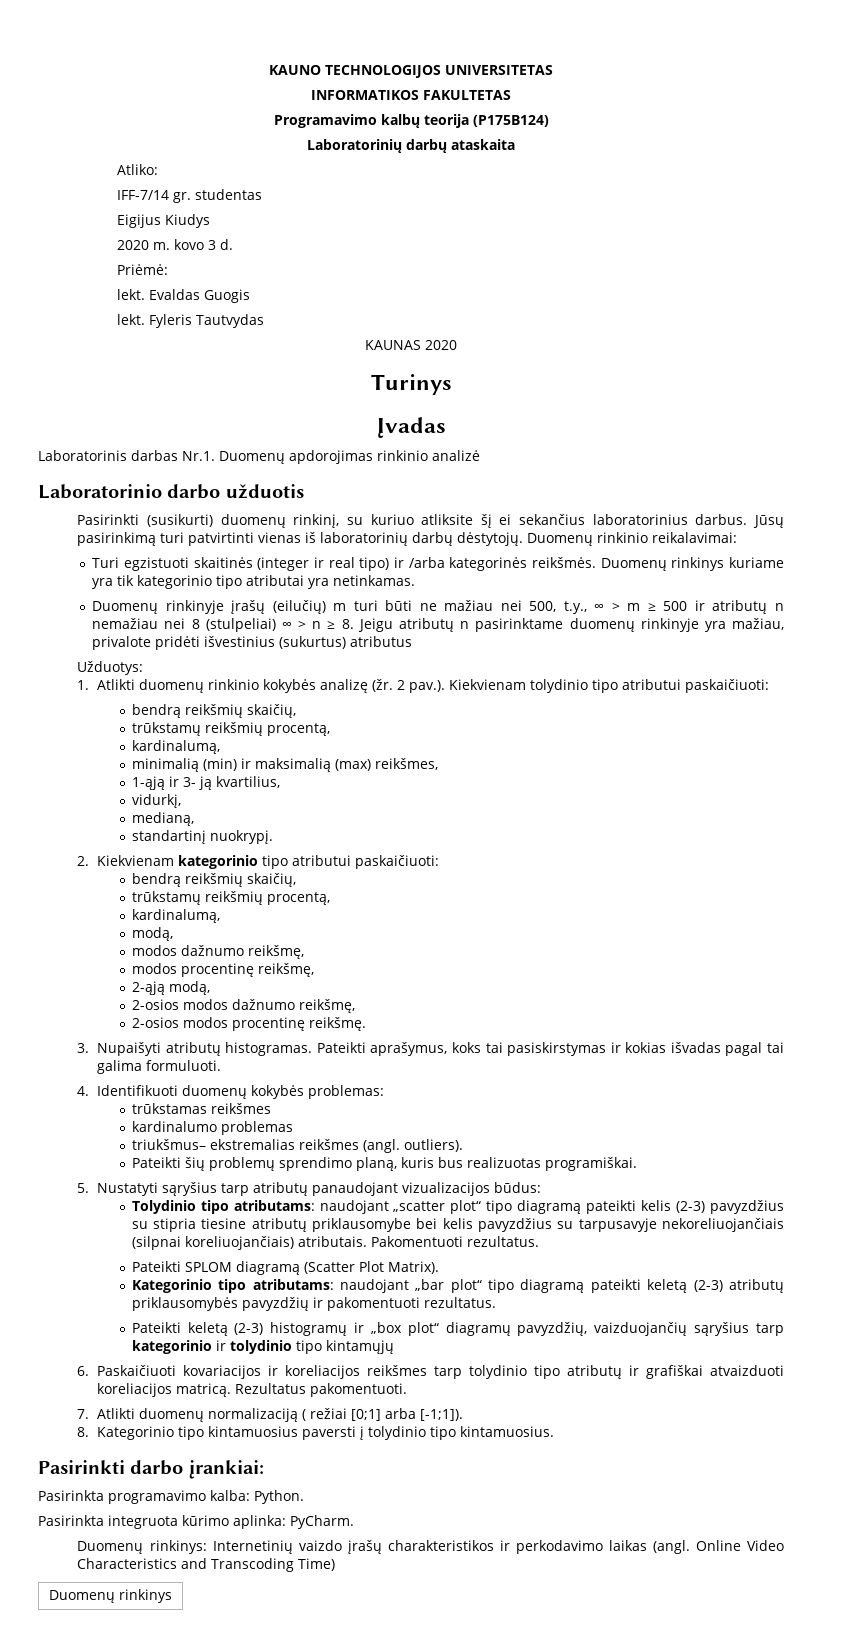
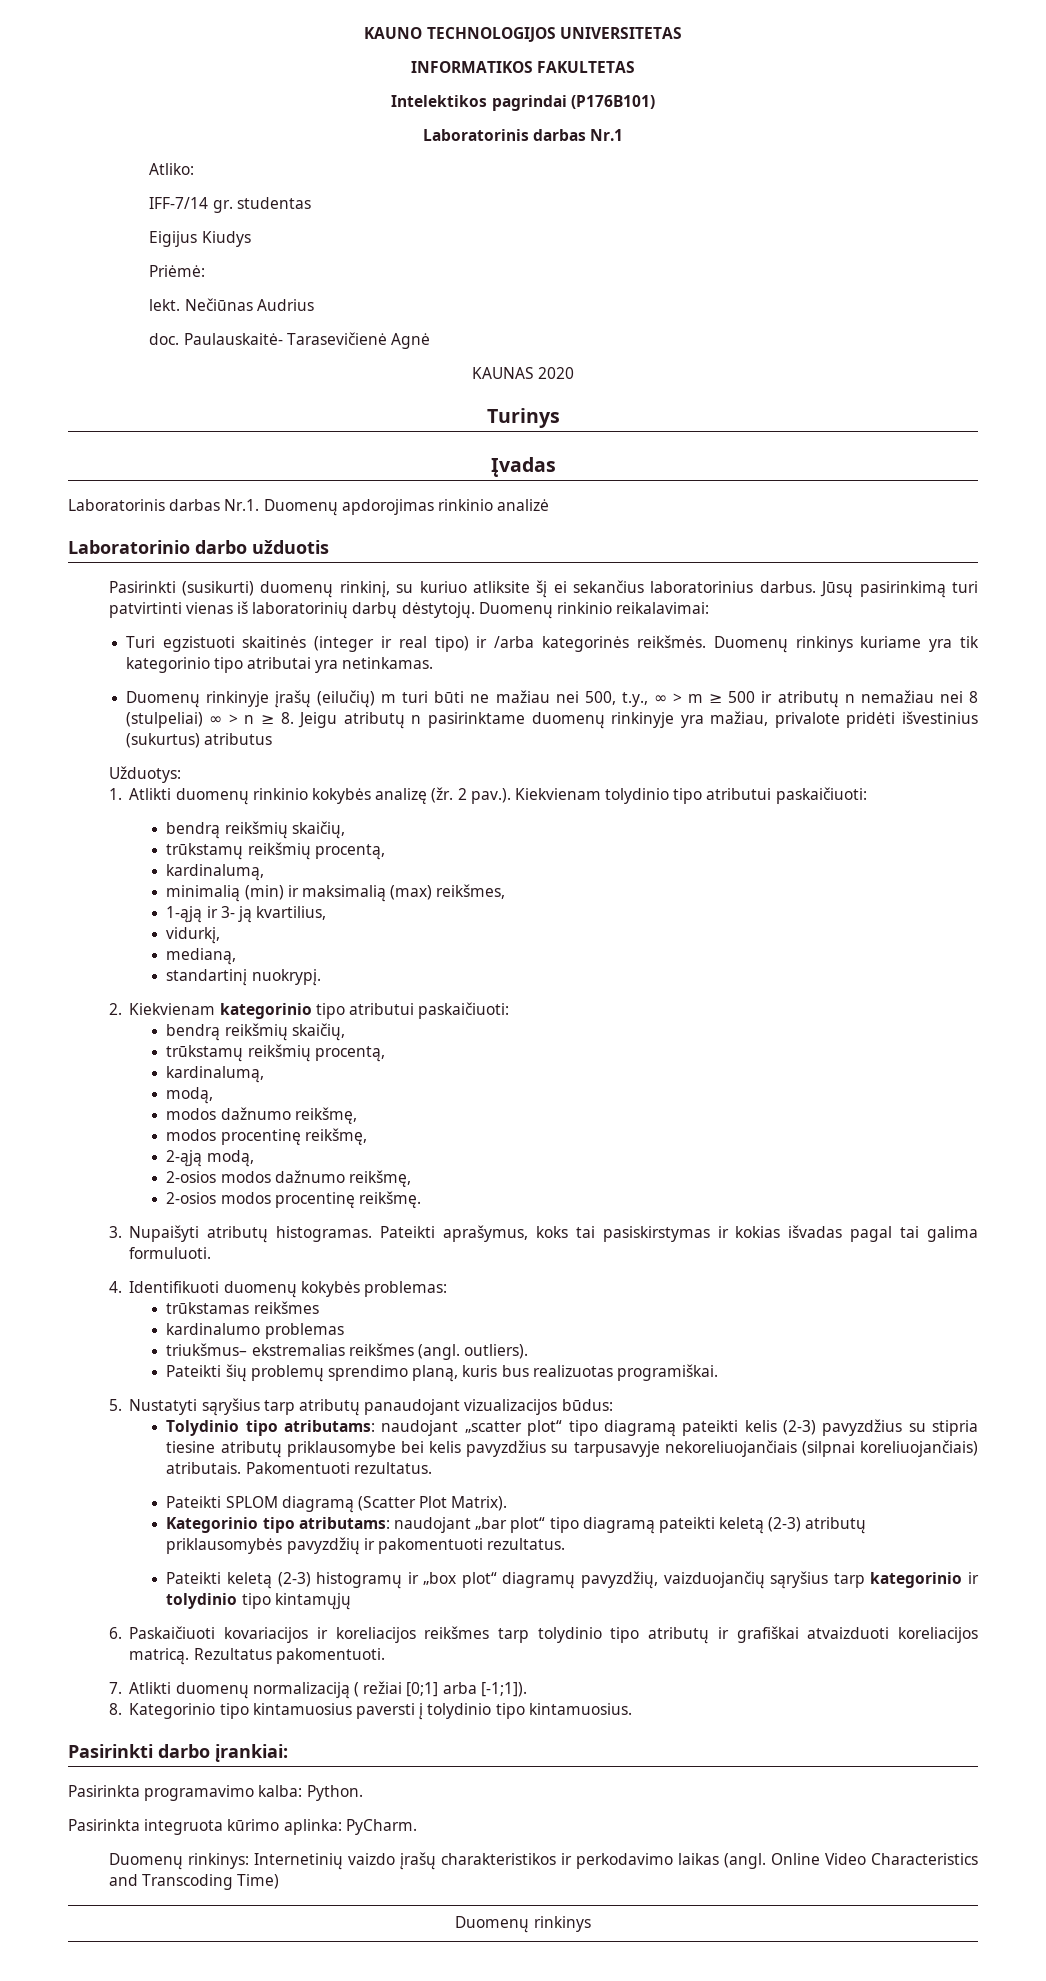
[273,114,549,128] [307,139,515,153] Programavimo kalbų teorija (P175B124) // Laboratorinių darbų ataskaita -> [391,95,655,111] [422,129,624,141] Intelektikos pagrindai (P176B101) // Laboratorinis darbas Nr.1
[116,239,233,250] [116,264,168,275] [116,289,250,303] [116,314,264,328] 2020 m. kovo 3 d. // Priėmė: // lekt. Evaldas Guogis // lekt. Fyleris Tautvydas -> [149,265,206,277] [149,298,314,311] [149,332,430,349] Priėmė: // lekt. Nečiūnas Audrius // doc. Paulauskaitė- Tarasevičienė Agnė

